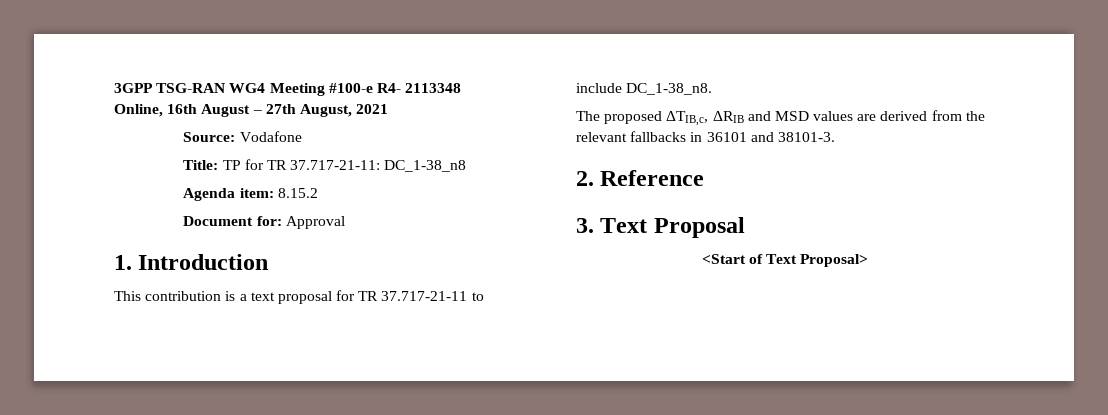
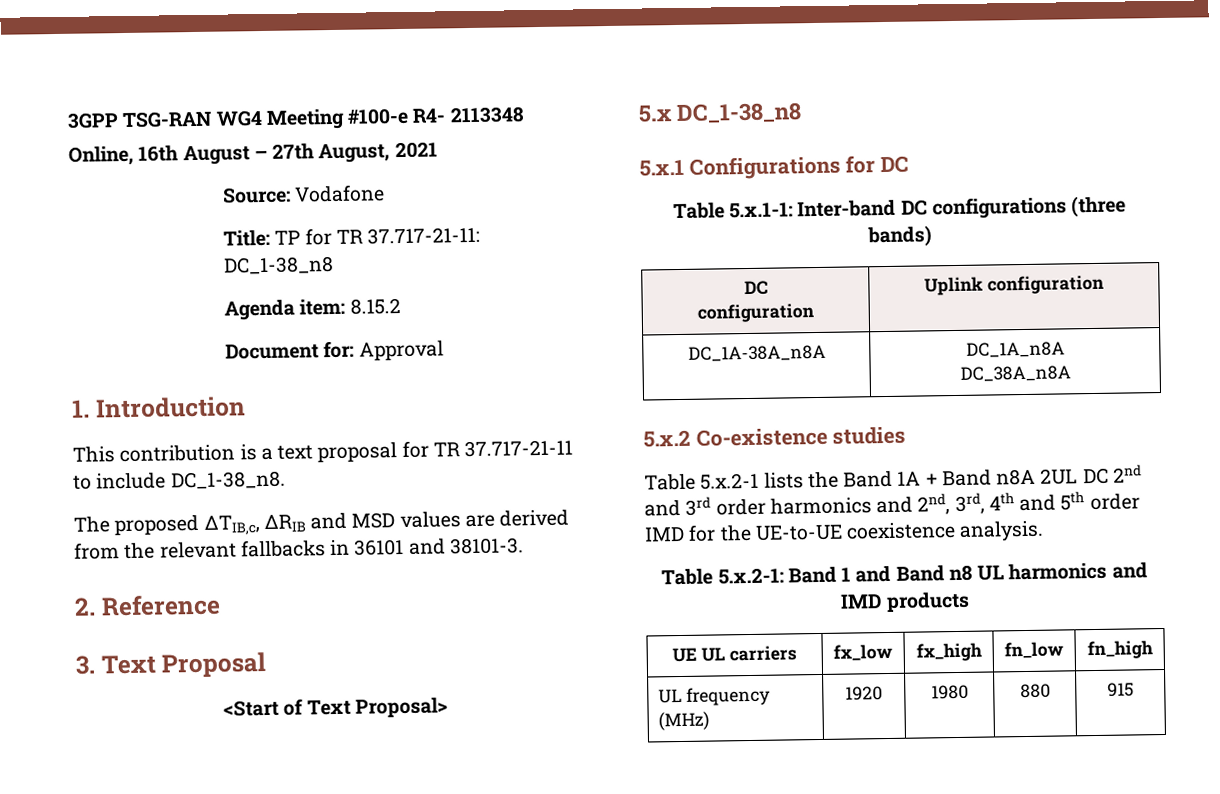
(869, 260) none -> [638,102,803,125] [639,155,910,180] [672,195,1127,220] [866,225,932,248] [743,280,768,296] [697,303,814,323] [924,274,1104,296] [687,344,826,362] [965,341,1065,358] [959,365,1071,382] [643,426,907,448] [644,464,1142,491] [644,491,1140,517] [644,520,1045,542] [661,562,1148,586] [840,591,970,613] [672,645,797,663] [833,643,893,661] [915,642,982,662] [1004,641,1064,659] [1086,640,1153,660] [658,686,770,706] [658,711,711,731] [845,686,883,701] [930,684,969,700] [1019,683,1051,699] [1107,682,1134,697] // 5.x DC_1-38_n8 // 5.x.1 Configurations for DC // Table 5.x.1-1: Inter-band DC configurations (three bands) // DC // configuration | Uplink configuration // DC_1A-38A_n8A | DC_1A_n8A // DC_38A_n8A // 5.x.2 Co-existence studies // Table 5.x.2-1 lists the Band 1A + Band n8A 2UL DC 2nd and 3rd order harmonics and 2nd, 3rd, 4th and 5th order IMD for the UE-to-UE coexistence analysis. // Table 5.x.2-1: Band 1 and Band n8 UL harmonics and IMD products // UE UL carriers | fx_low | fx_high | fn_low | fn_high // UL frequency (MHz) | 1920 | 1980 | 880 | 915

